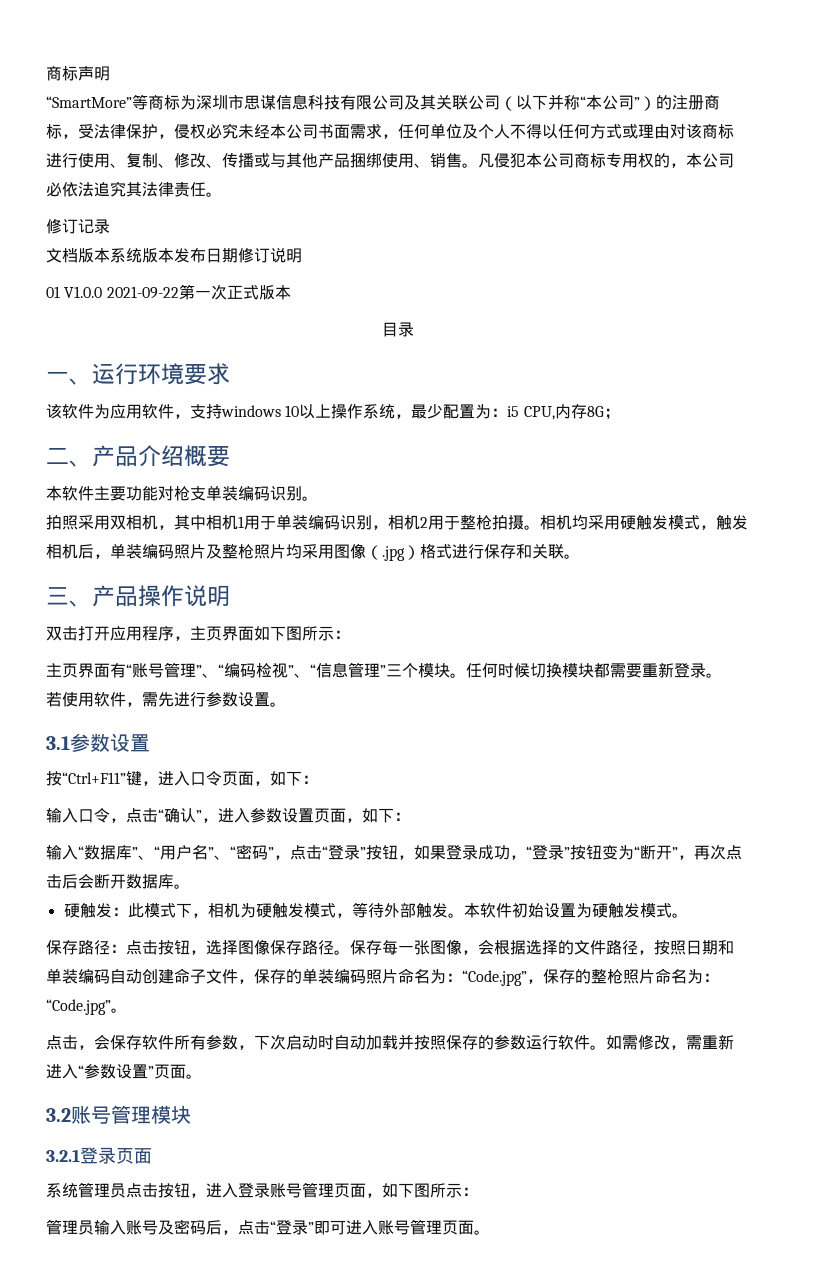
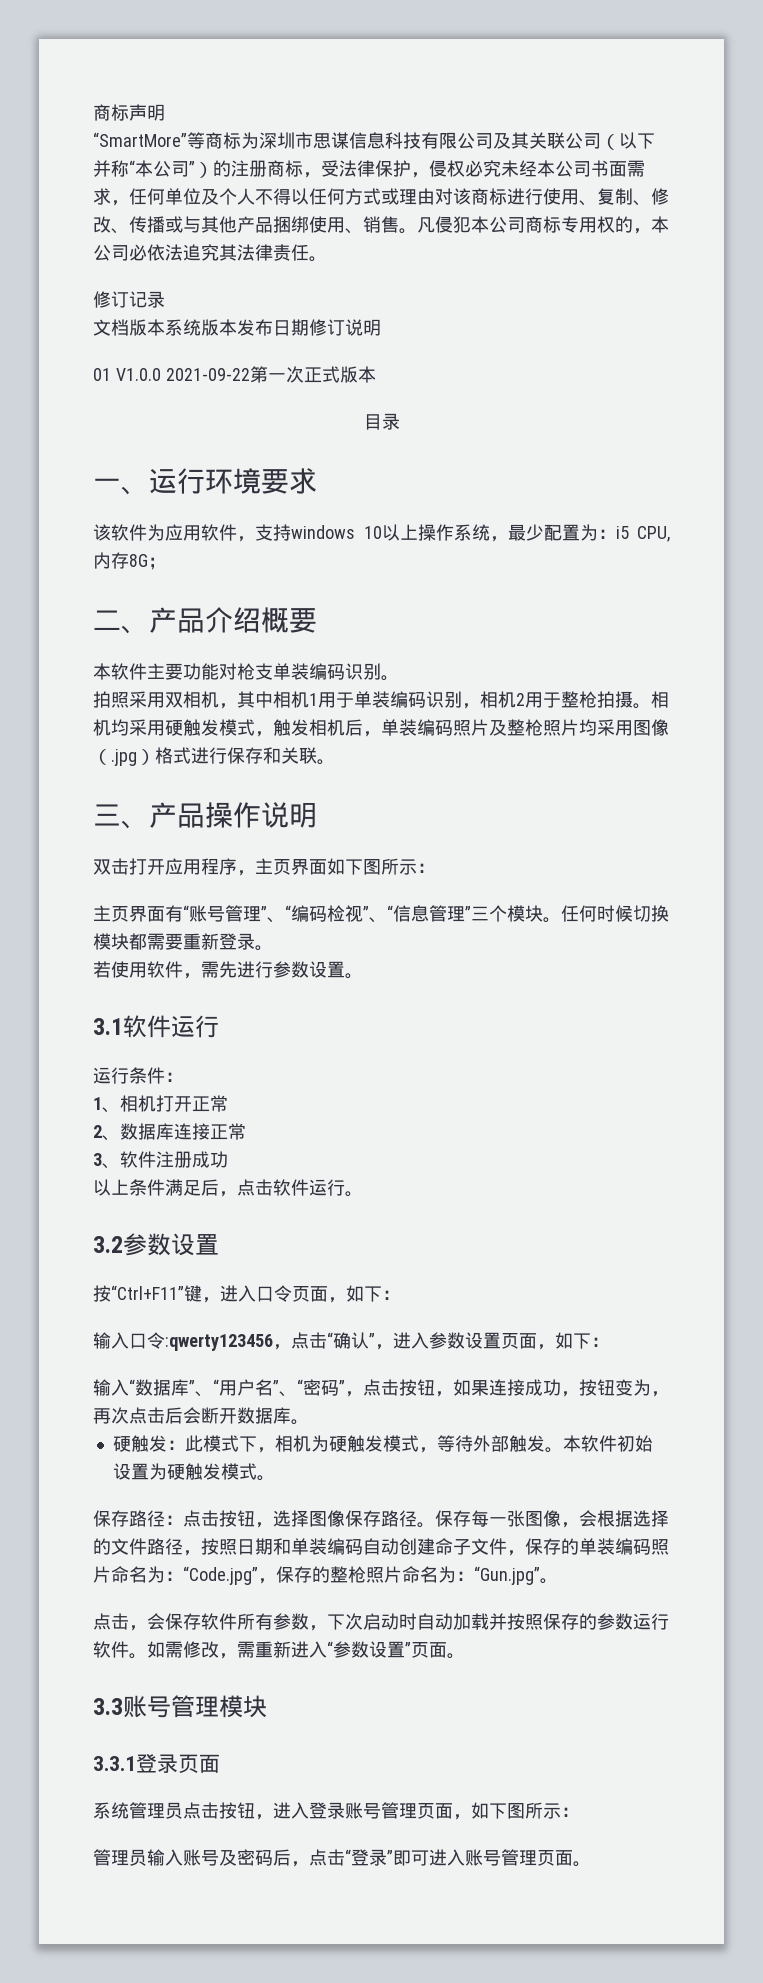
(70, 743) none -> [123,1015,219,1038] [93,1067,183,1084] [93,1095,228,1113] [93,1123,246,1141] [93,1151,228,1169] [93,1179,363,1197] [93,1236,123,1253] 软件运行 // 运行条件： // 1、相机打开正常 // 2、数据库连接正常 // 3、软件注册成功 // 以上条件满足后，点击软件运行。 // 3.2
(110, 815) none -> [165,1334,273,1351] :qwerty123456
[322,845,678,860] “登录”按钮，如果登录成功，“登录”按钮变为“断开” -> [399,1379,651,1397] 按钮，如果连接成功，按钮变为
[46,999,111,1015] “Code.jpg” -> [474,1566,540,1585] “Gun.jpg”
[46,1108,71,1122] 3.2 -> [93,1698,123,1715] 3.3
[46,1149,80,1162] 3.2.1 -> [93,1756,136,1771] 3.3.1

